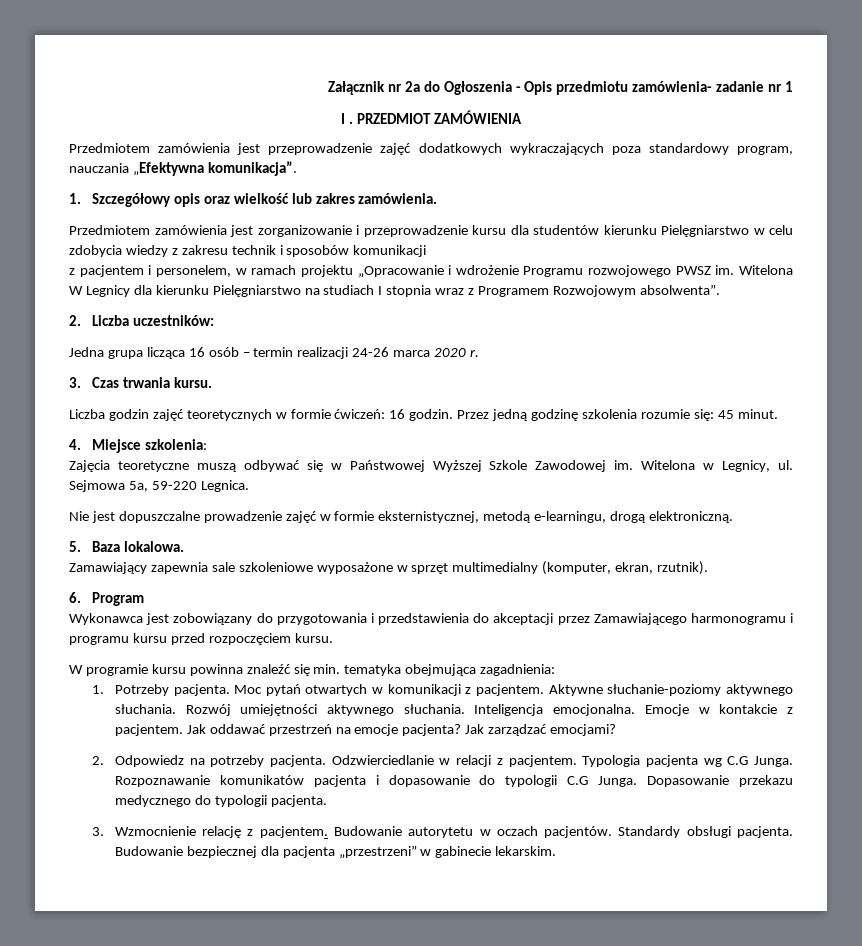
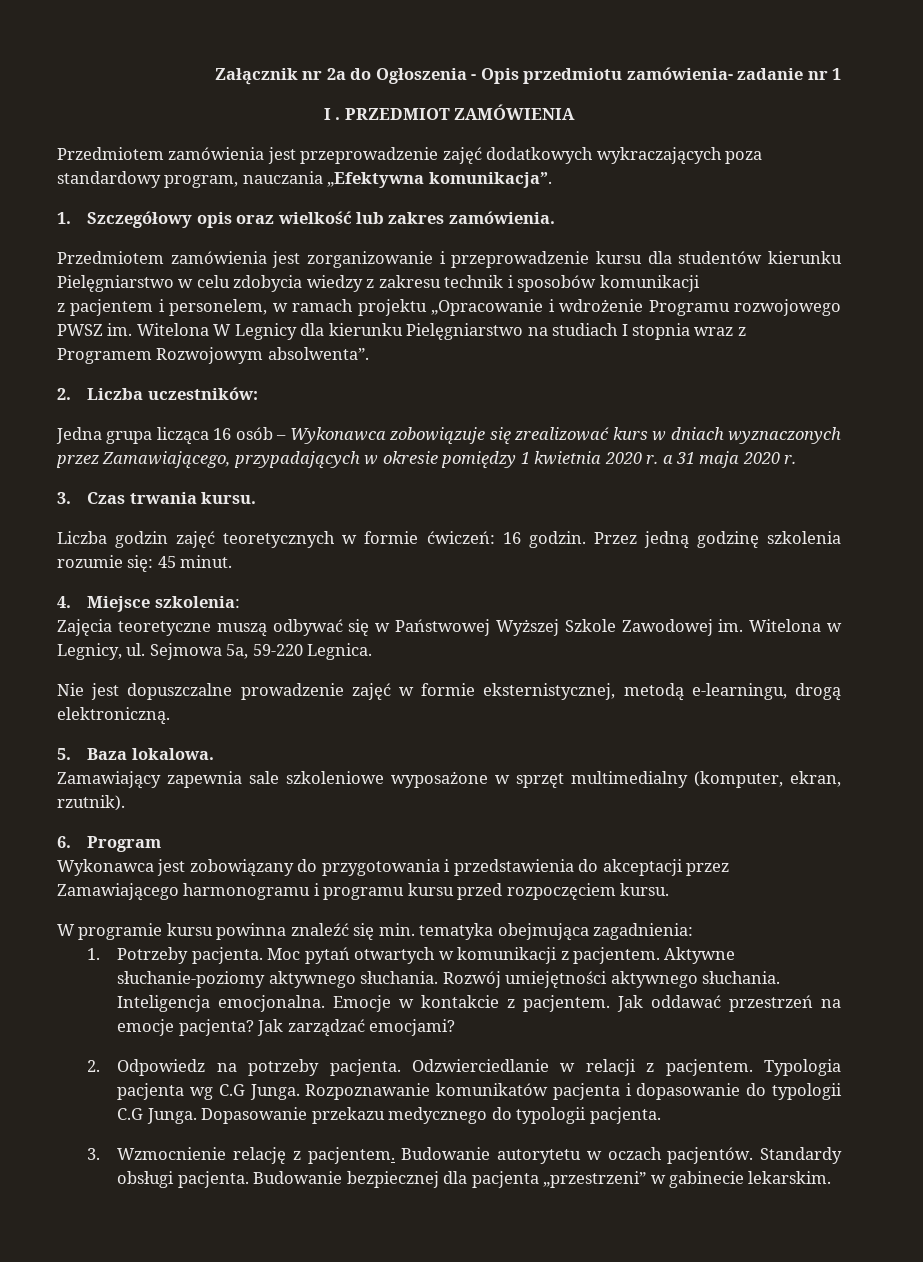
[253,347,431,359] termin realizacji 24-26 marca -> [289,427,841,445] [56,451,740,469] Wykonawca zobowiązuje się zrealizować kurs w dniach wyznaczonych przez Zamawiającego, przypadających w okresie pomiędzy 1 kwietnia 2020 r. a 31 maja

